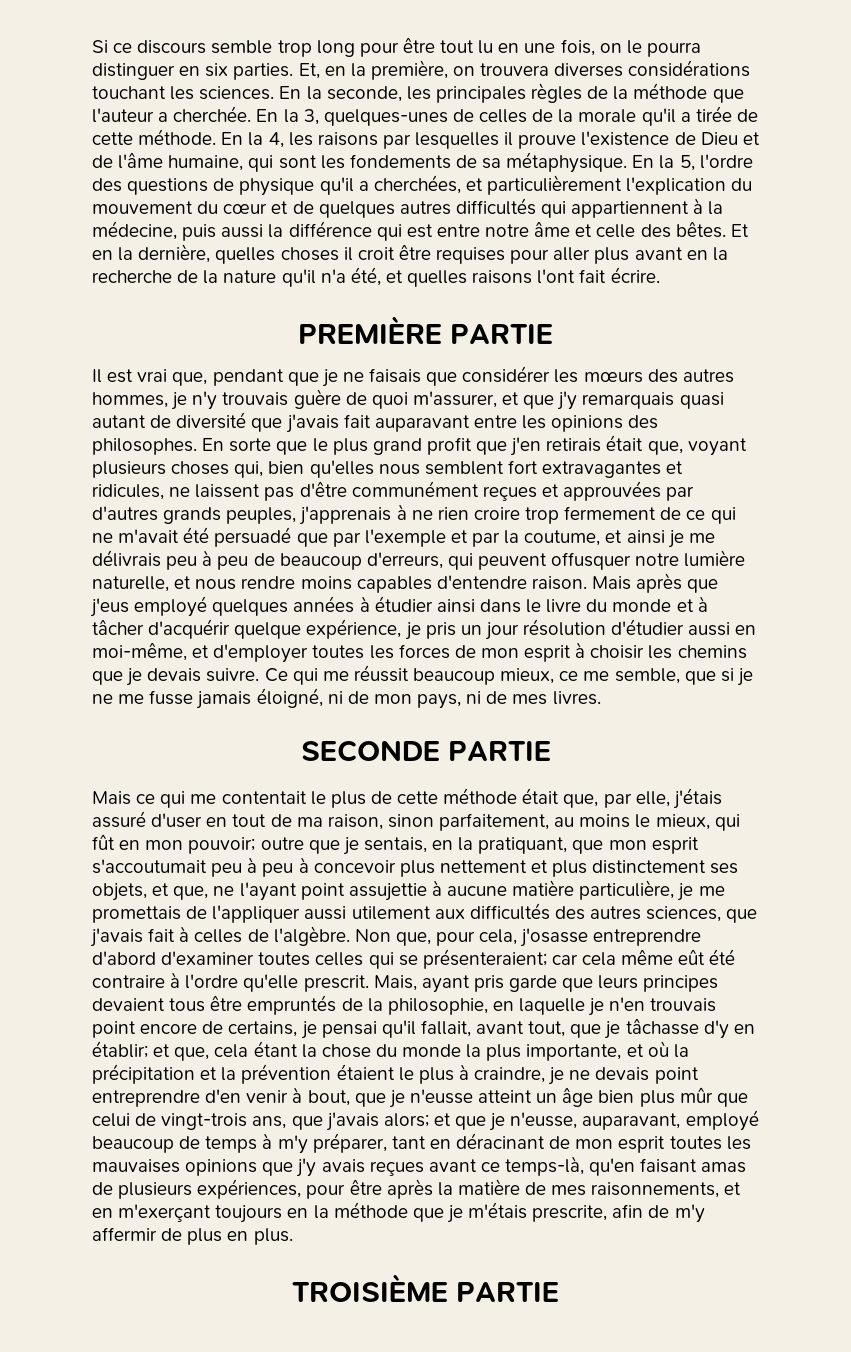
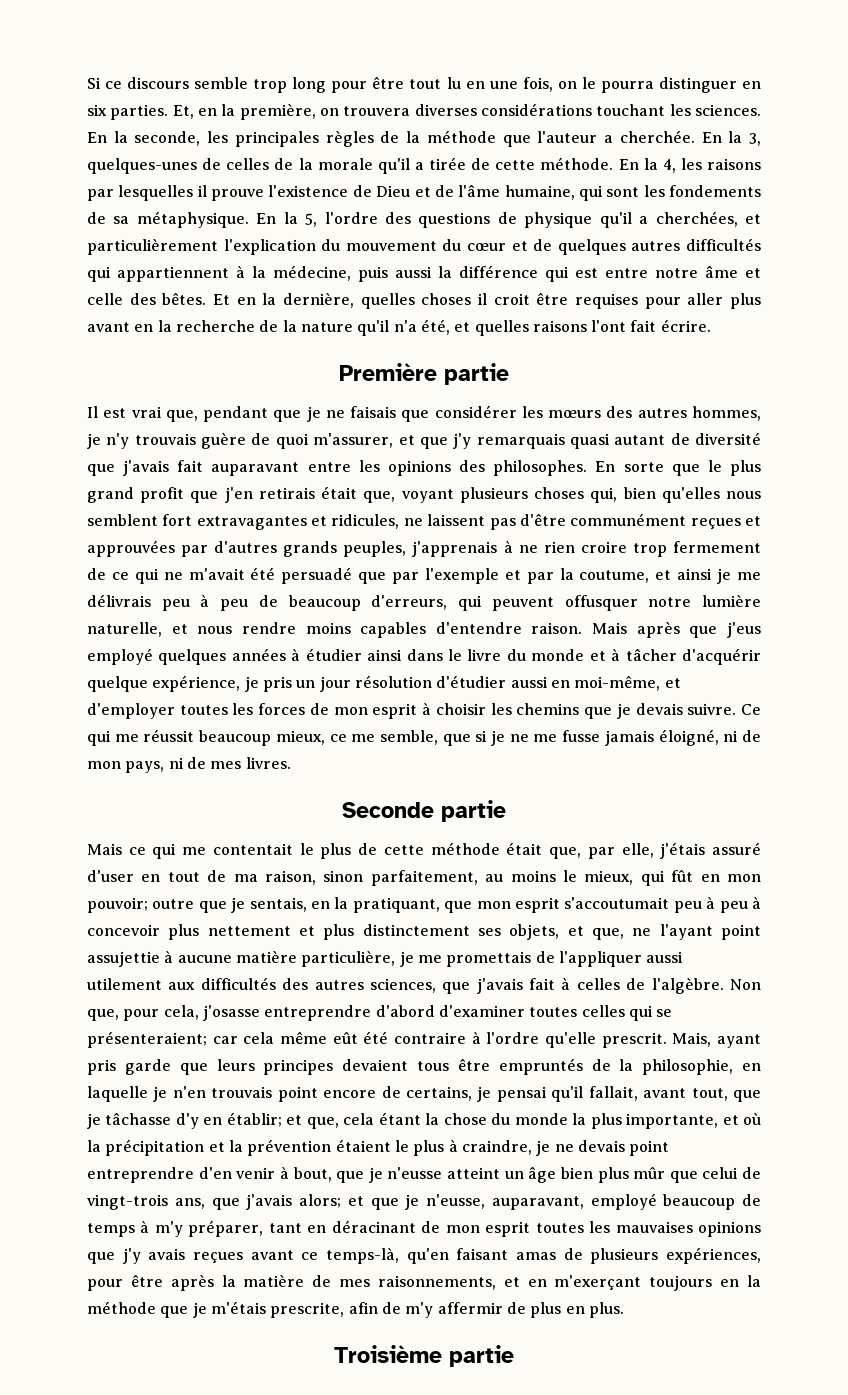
[298,315,553,344] PREMIÈRE PARTIE -> [339,363,509,385] Première partie
[300,740,551,762] SECONDE PARTIE -> [342,800,506,822] Seconde partie
[292,1273,559,1302] TROISIÈME PARTIE -> [334,1345,514,1367] Troisième partie

